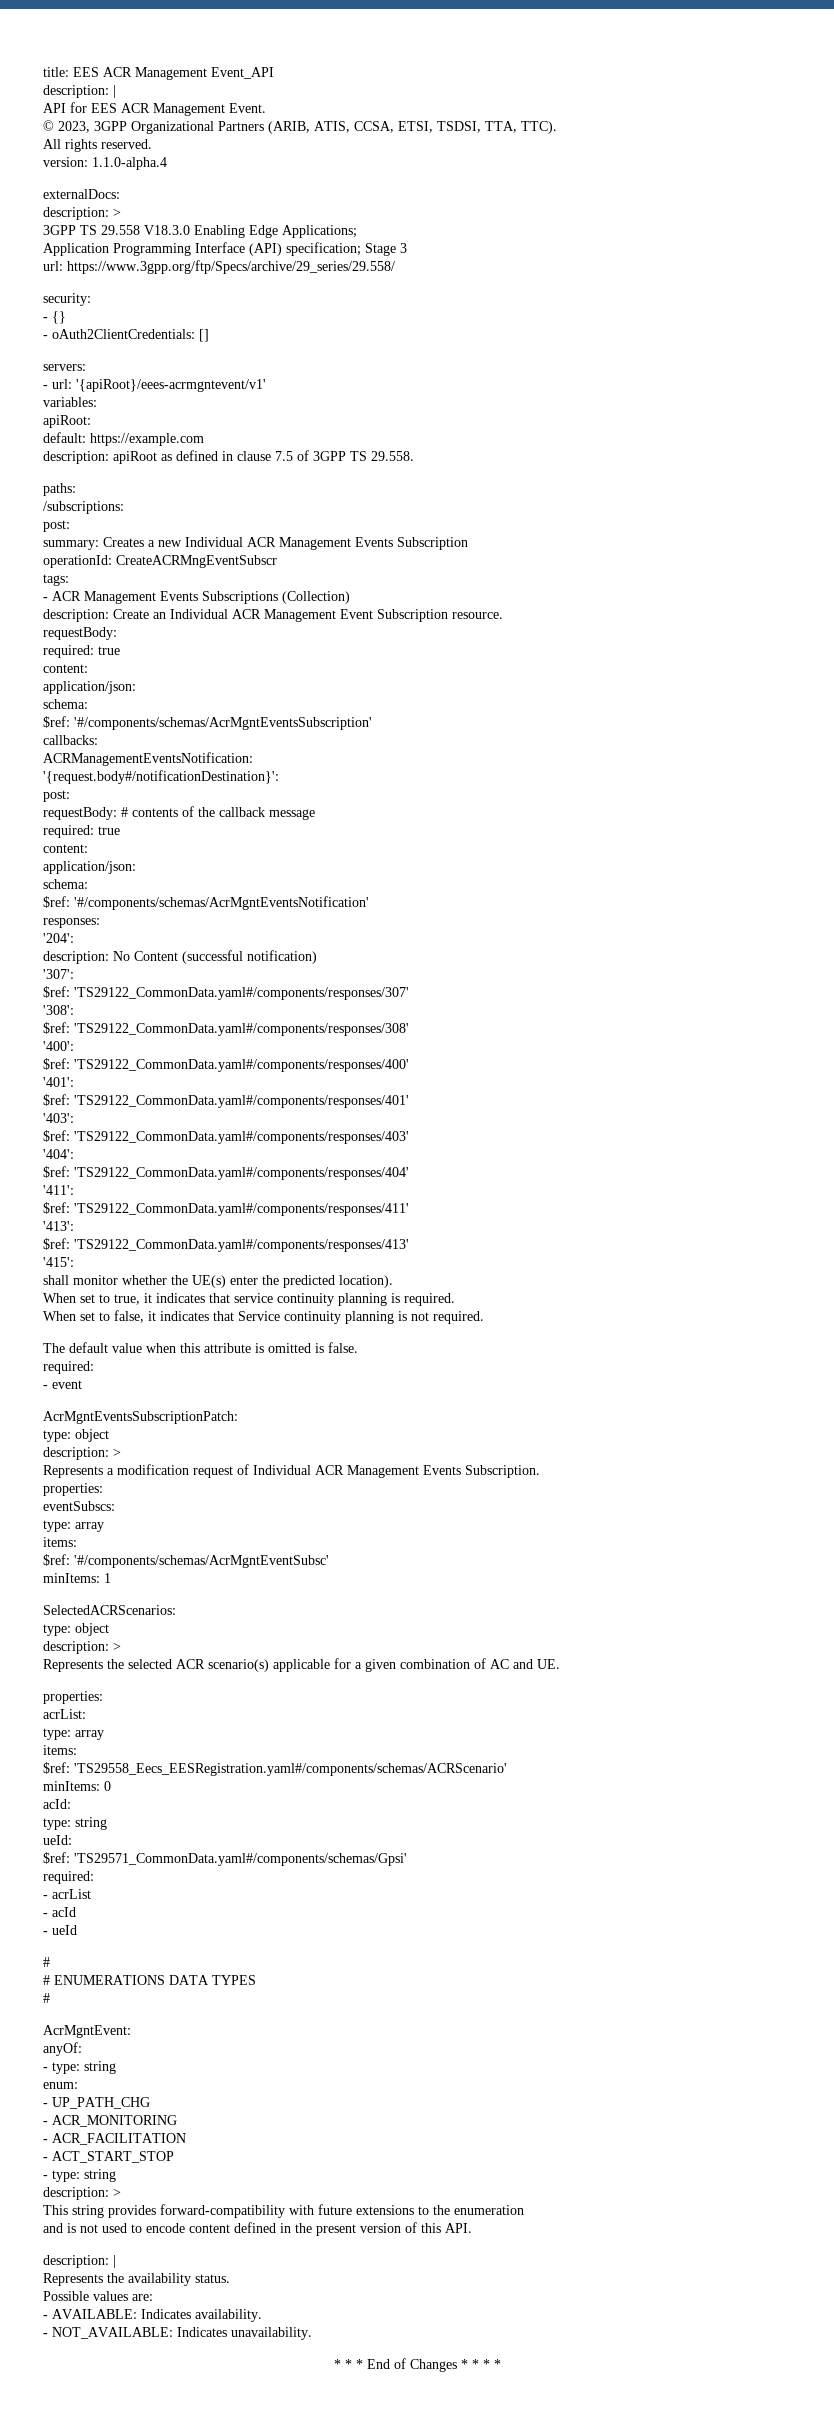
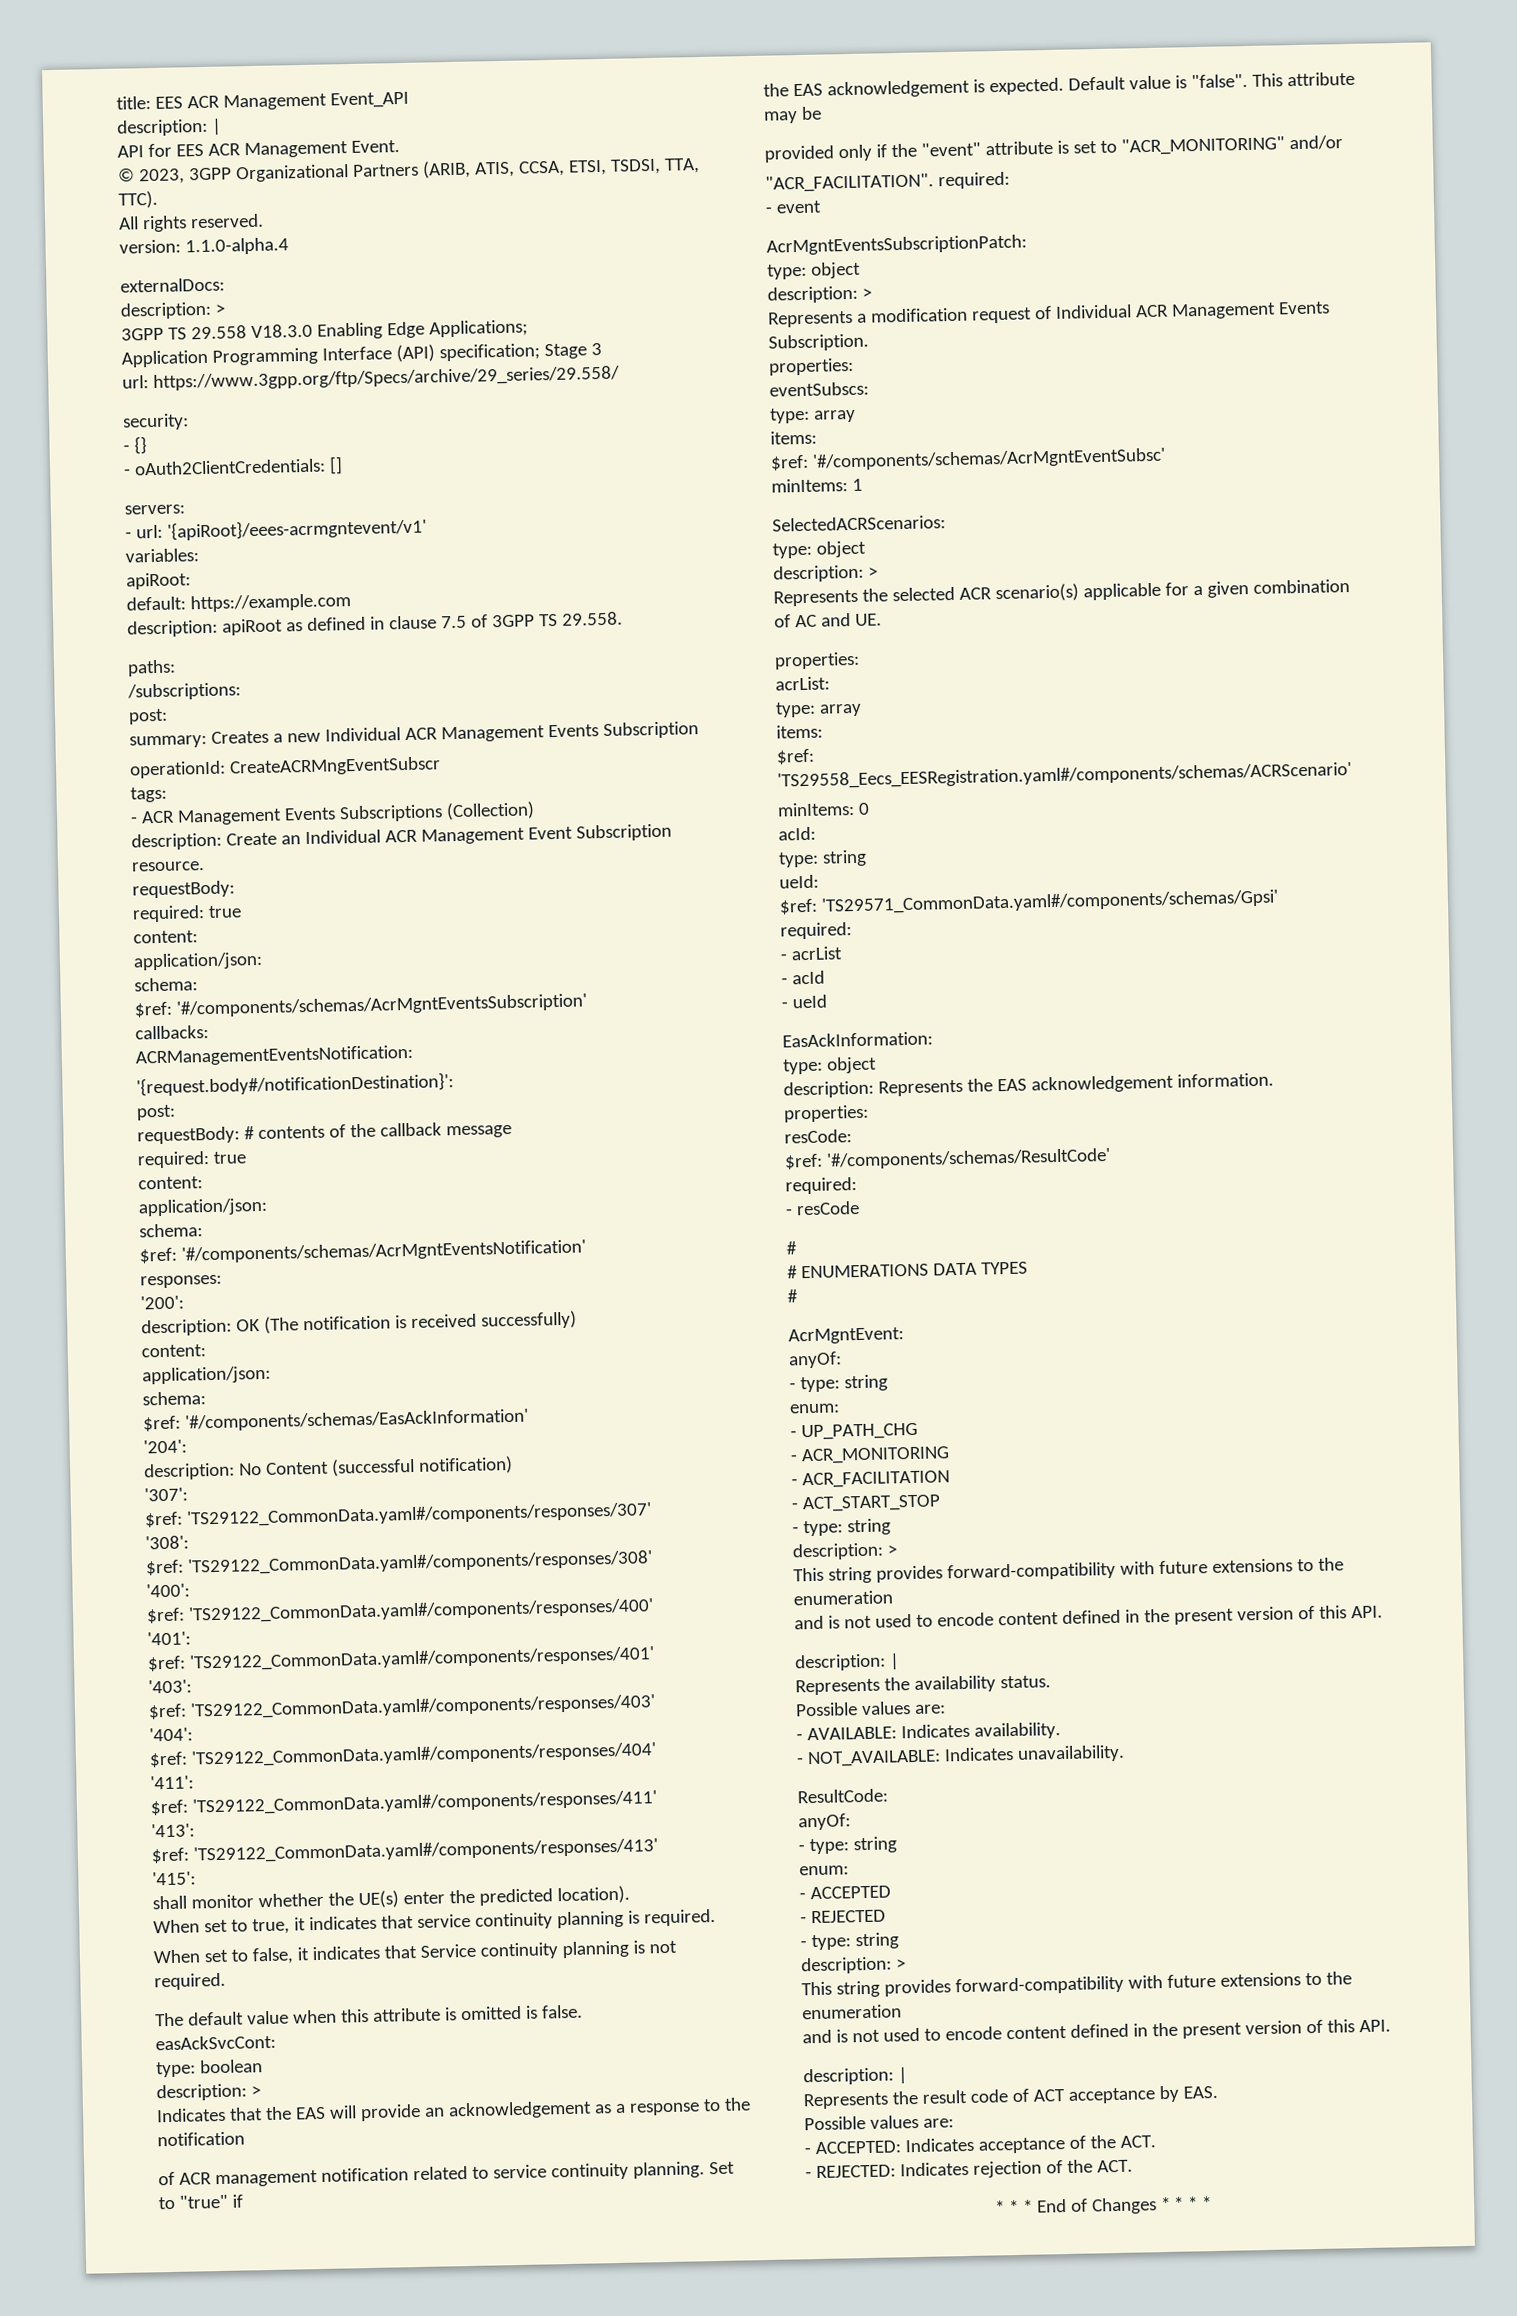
(100, 923) none -> [140,1295,184,1310] [141,1310,577,1337] [141,1344,206,1358] [142,1365,271,1385] [142,1391,206,1406] [143,1408,529,1432] // '200': // description: OK (The notification is received successfully) // content: // application/json: // schema: // $ref: '#/components/schemas/EasAckInformation'
(358, 1347) none -> [155,2034,276,2051] [156,2059,263,2078] [156,2083,261,2102] [156,2097,751,2123] [157,2131,245,2147] [158,2161,735,2188] [158,2194,243,2210] [763,71,1355,99] [764,106,822,124] [764,135,1343,163] [765,173,934,193] easAckSvcCont: // type: boolean // description: > // Indicates that the EAS will provide an acknowledgement as a response to the notification // of ACR management notification related to service continuity planning. Set to "true" if // the EAS acknowledgement is expected. Default value is "false". This attribute may be // provided only if the "event" attribute is set to "ACR_MONITORING" and/or // "ACR_FACILITATION".
(77, 1930) none -> [782,1031,933,1048] [783,1056,877,1075] [783,1072,1274,1099] [783,1104,869,1123] [784,1129,852,1144] [784,1147,1111,1170] [785,1177,857,1195] [786,1200,860,1216] // EasAckInformation: // type: object // description: Represents the EAS acknowledgement information. // properties: // resCode: // $ref: '#/components/schemas/ResultCode' // required: // - resCode
(312, 2333) none -> [797,1788,888,1804] [798,1813,851,1831] [798,1836,897,1855] [799,1865,849,1876] [799,1885,891,1900] [800,1909,886,1924] [800,1932,899,1951] [801,1956,906,1975] [801,1971,1352,1998] [802,2004,902,2020] [802,2019,1391,2044] [803,2067,908,2086] [803,2085,1218,2110] [804,2114,954,2131] [804,2135,1156,2155] [805,2159,1133,2179] // ResultCode: // anyOf: // - type: string // enum: // - ACCEPTED // - REJECTED // - type: string // description: > // This string provides forward-compatibility with future extensions to the enumeration // and is not used to encode content defined in the present version of this API. // description: | // Represents the result code of ACT acceptance by EAS. // Possible values are: // - ACCEPTED: Indicates acceptance of the ACT. // - REJECTED: Indicates rejection of the ACT.

